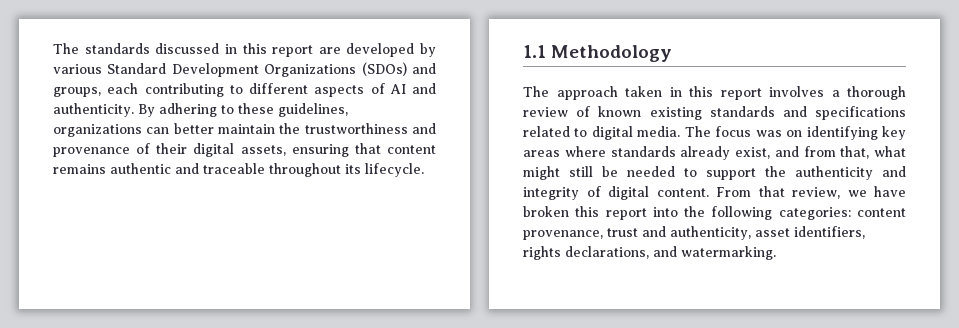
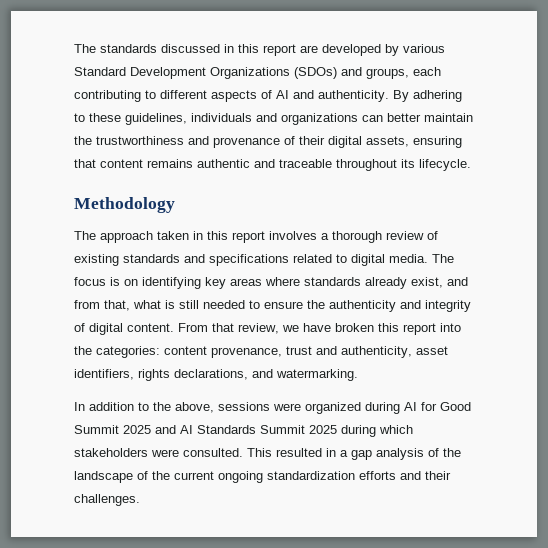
(348, 110) none -> [191,113,277,122] individuals and
[523,45,546,58] 1.1 -> (471, 165) none
[598,106,642,117] known -> (438, 235) none
[755,130,782,137] was -> [110,277,120,286] is
[523,166,618,180] might still be -> [165,300,199,309] is still
[706,168,756,180] support -> [264,301,303,309] ensure
[711,206,773,220] following -> (92, 350) none
(776, 253) none -> [74,402,471,414] [74,425,413,437] [74,448,461,460] [74,471,451,483] [74,494,140,506] // In addition to the above, sessions were organized during AI for Good Summit 2025 and AI Standards Summit 2025 during which stakeholders were consulted. This resulted in a gap analysis of the landscape of the current ongoing standardization efforts and their challenges.

